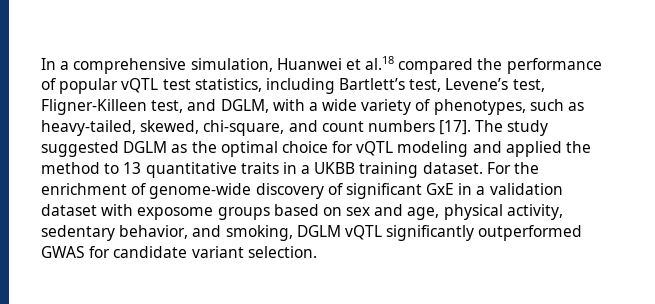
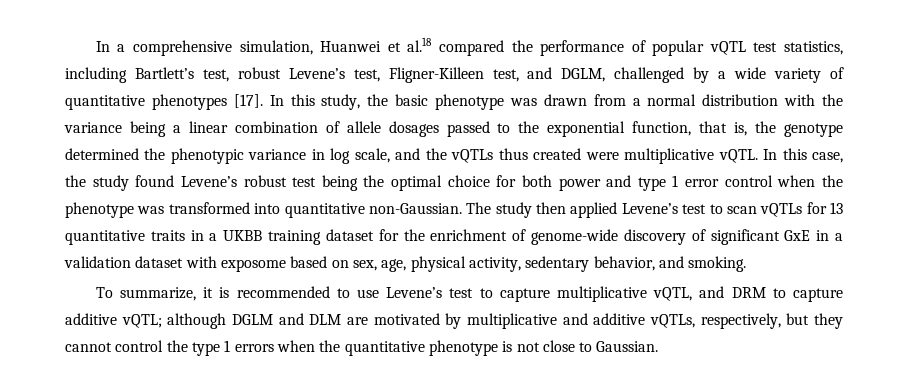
(442, 85) none -> [237,67,281,79] robust
[272,99,305,111] with -> [614,67,710,83] challenged by
[433,99,585,115] [41,120,549,136] [41,141,592,157] [41,162,120,174] phenotypes, such as heavy-tailed, skewed, chi-square, and count numbers [17]. The study suggested DGLM as the optimal choice for vQTL modeling and applied the method to -> [65,94,843,110] [64,121,843,137] [65,148,844,164] [65,175,844,191] [65,202,827,218] quantitative phenotypes [17]. In this study, the basic phenotype was drawn from a normal distribution with the variance being a linear combination of allele dosages passed to the exponential function, that is, the genotype determined the phenotypic variance in log scale, and the vQTLs thus created were multiplicative vQTL. In this case, the study found Levene’s robust test being the optimal choice for both power and type 1 error control when the phenotype was transformed into quantitative non-Gaussian. The study then applied Levene’s test to scan vQTLs for
[422,162,511,174] dataset. For -> [325,229,399,241] dataset for
[217,207,270,220] groups -> (286, 265) none
[346,204,404,216] sex and -> [352,260,377,271] sex,
[225,225,583,241] [41,246,317,258] smoking, DGLM vQTL significantly outperformed GWAS for candidate variant selection. -> [688,256,747,272] [95,286,844,302] [65,313,843,329] [65,340,659,356] smoking. // To summarize, it is recommended to use Levene’s test to capture multiplicative vQTL, and DRM to capture additive vQTL; although DGLM and DLM are motivated by multiplicative and additive vQTLs, respectively, but they cannot control the type 1 errors when the quantitative phenotype is not close to Gaussian.

